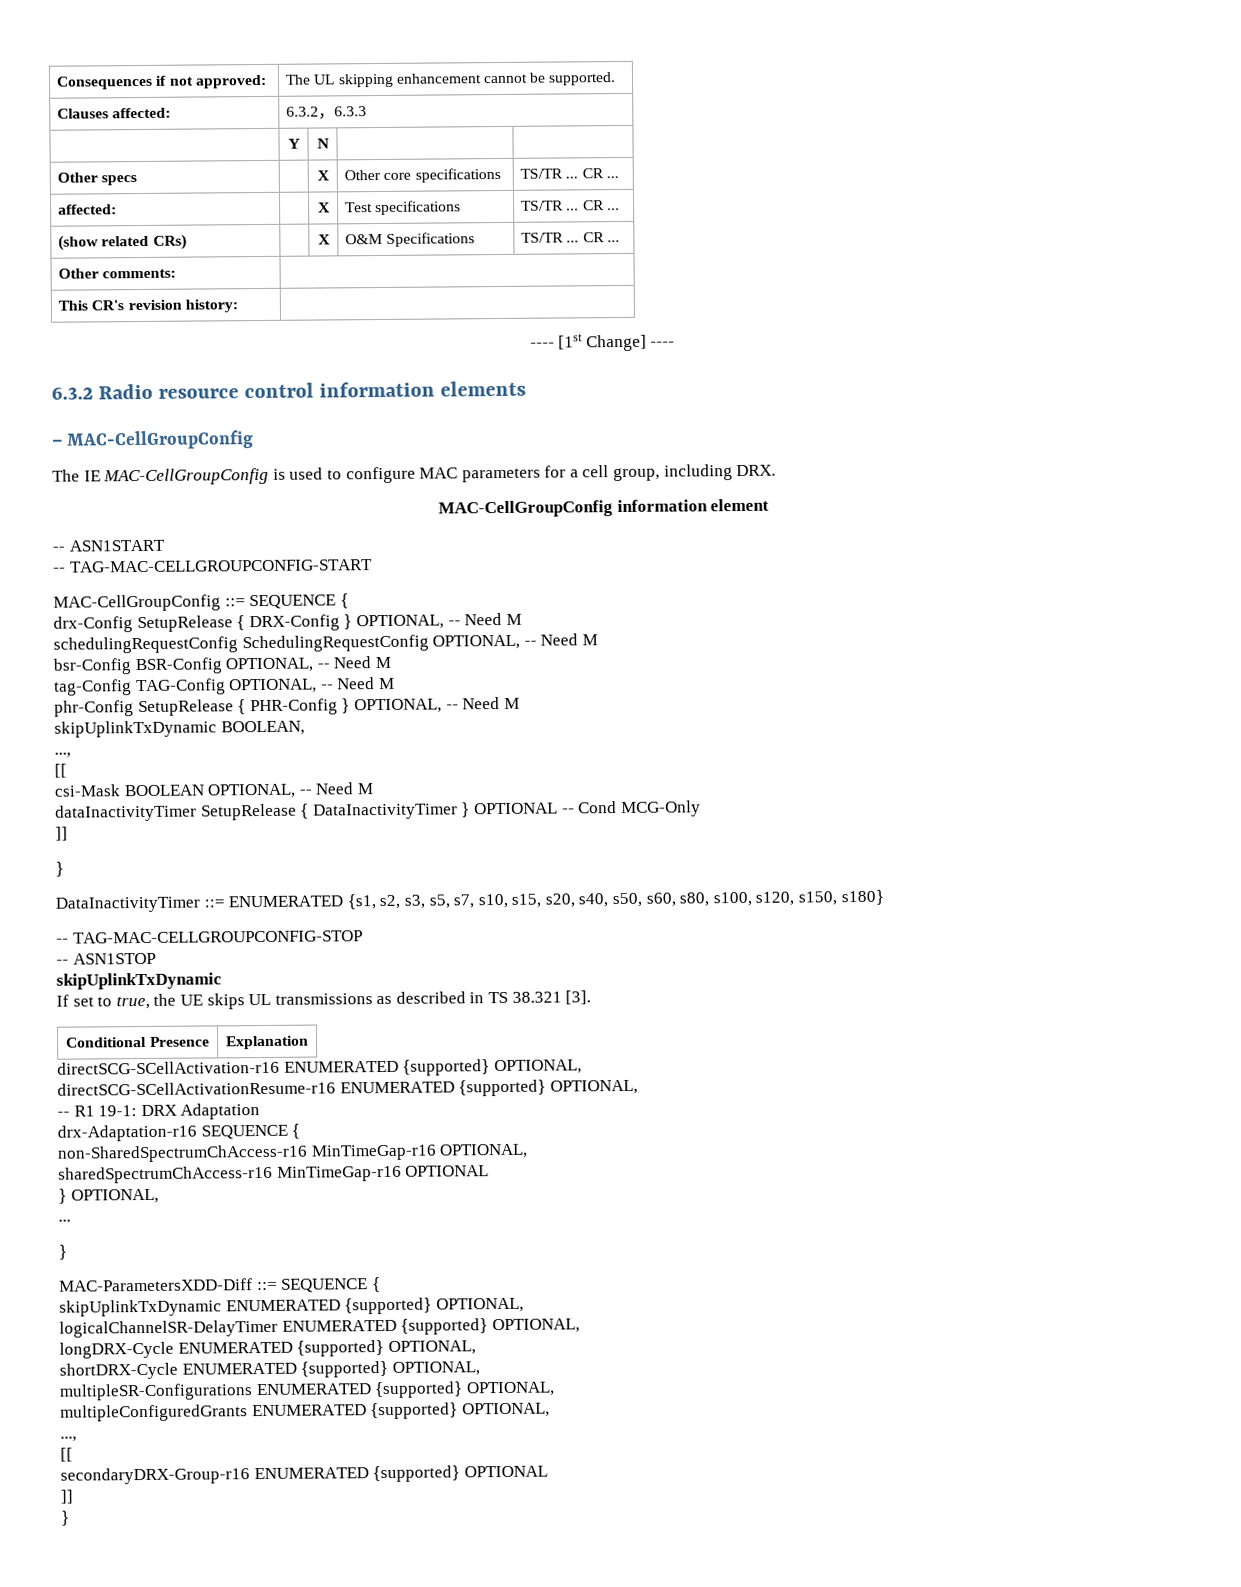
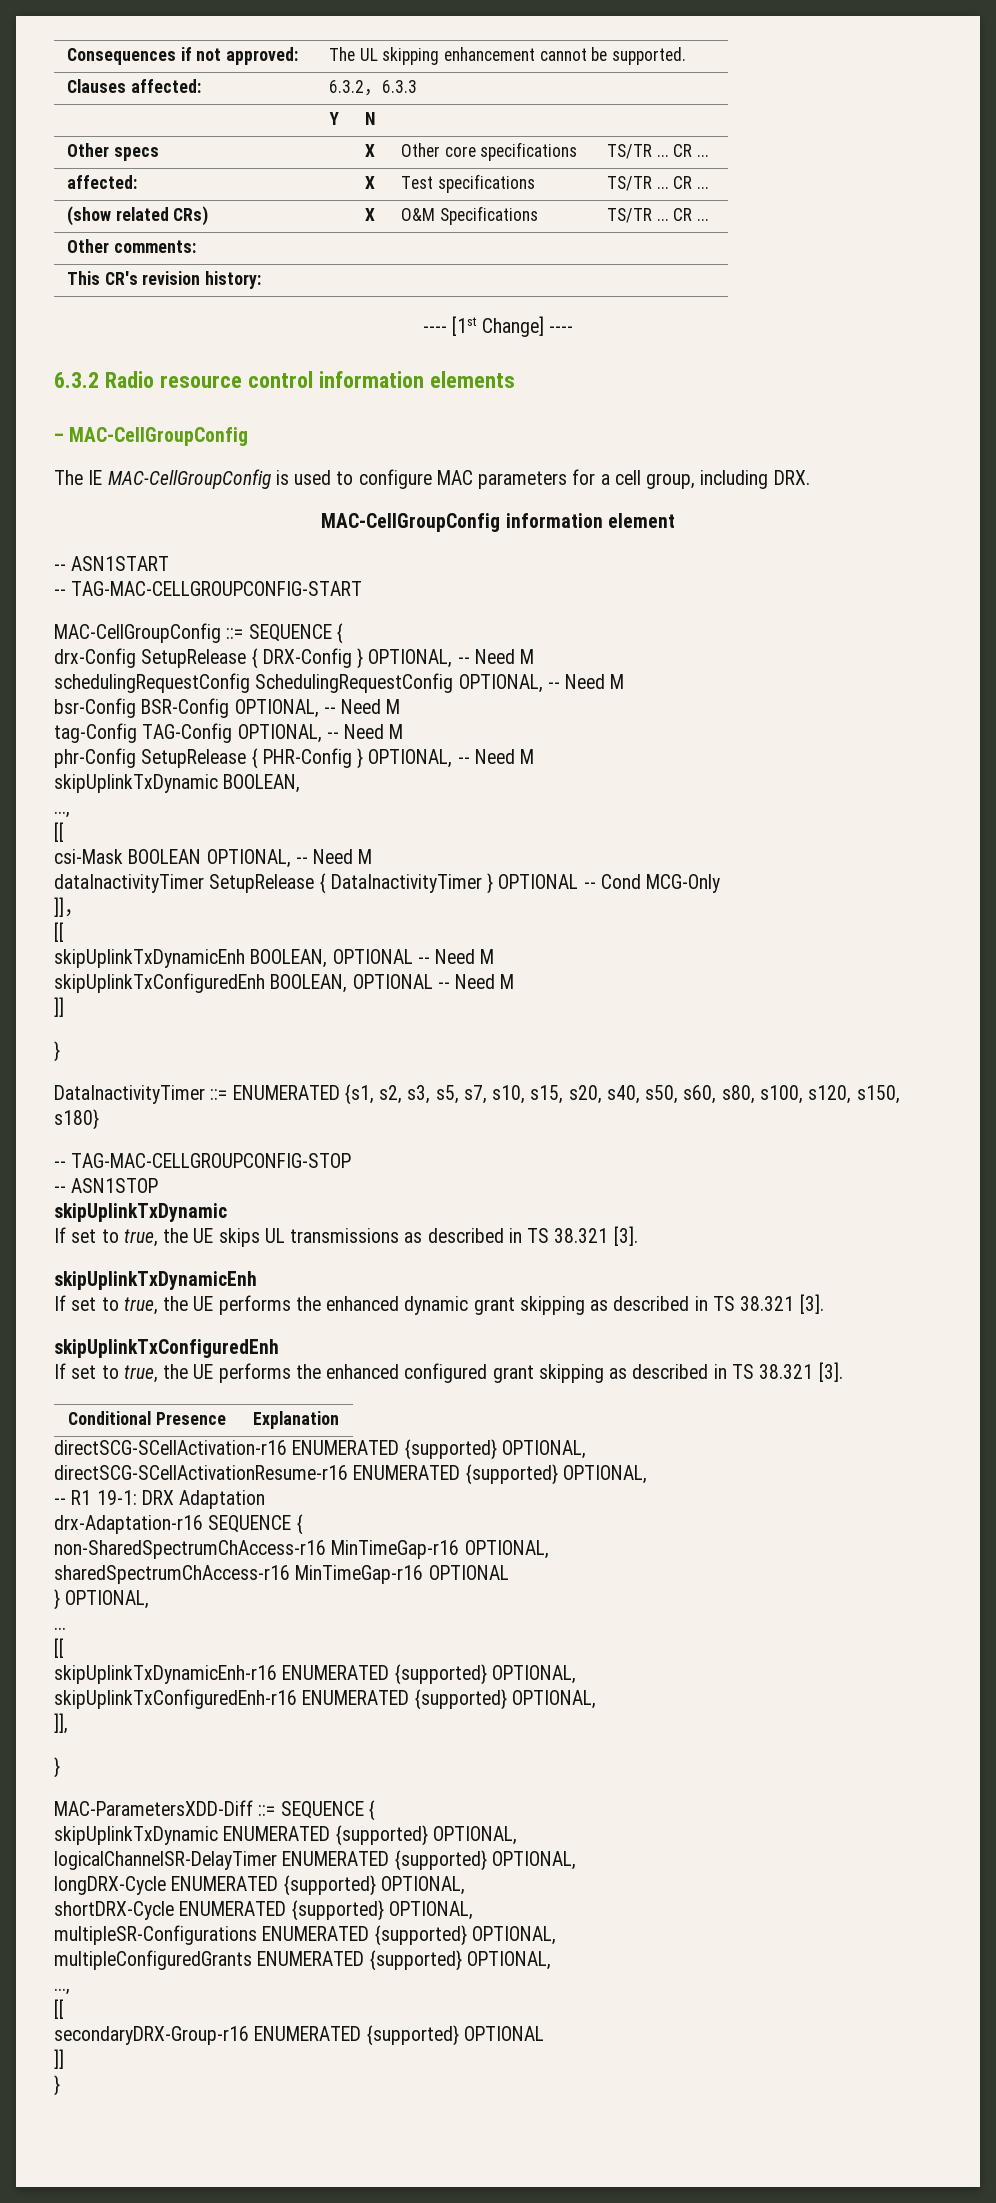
(701, 809) none -> [54,897,84,917] [54,922,64,942] [54,949,495,968] [54,973,515,993] // ]]， // [[ // skipUplinkTxDynamicEnh BOOLEAN, OPTIONAL -- Need M // skipUplinkTxConfiguredEnh BOOLEAN, OPTIONAL -- Need M
(592, 997) none -> [54,1271,257,1290] [54,1294,824,1315] [54,1339,279,1358] [54,1362,843,1383] // skipUplinkTxDynamicEnh // If set to true, the UE performs the enhanced dynamic grant skipping as described in TS 38.321 [3]. // skipUplinkTxConfiguredEnh // If set to true, the UE performs the enhanced configured grant skipping as described in TS 38.321 [3].
(71, 1220) none -> [54,1638,64,1658] [54,1664,576,1685] [54,1689,596,1710] [54,1713,68,1734] // [[ // skipUplinkTxDynamicEnh-r16 ENUMERATED {supported} OPTIONAL, // skipUplinkTxConfiguredEnh-r16 ENUMERATED {supported} OPTIONAL, // ]],

